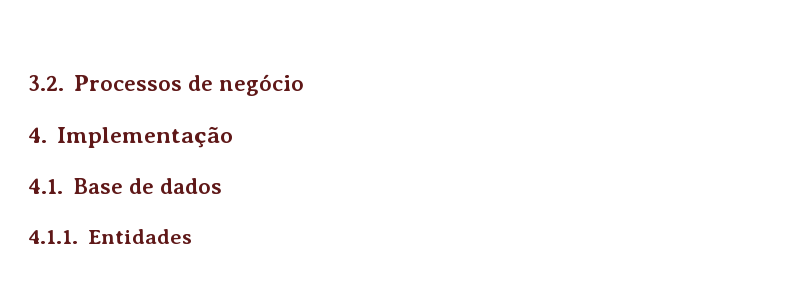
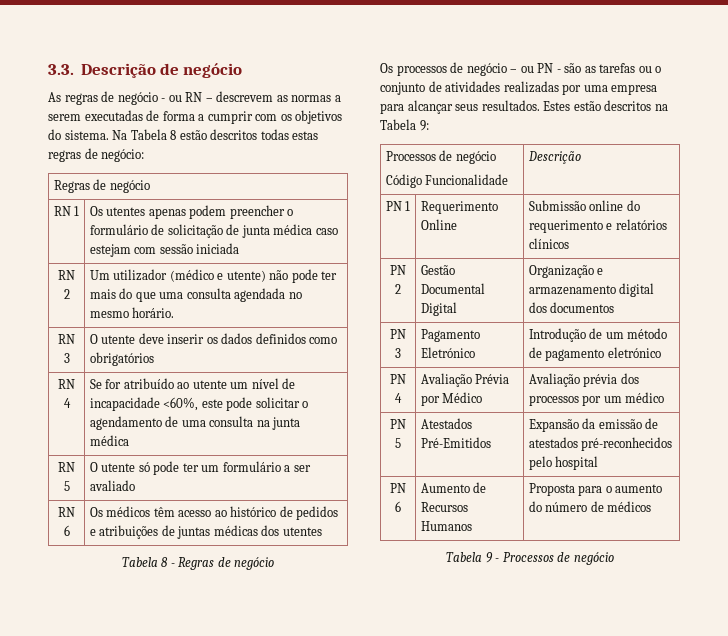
[28,74,305,96] [28,126,234,148] [28,178,223,194] [28,229,193,244] 3.2. Processos de negócio // 4. Implementação // 4.1. Base de dados // 4.1.1. Entidades -> [48,63,243,78] [48,91,341,105] [48,110,343,124] [48,129,319,140] [48,148,145,162] [53,179,150,193] [53,206,80,216] [89,205,294,219] [89,224,338,238] [89,243,240,257] [58,270,75,280] [63,289,70,299] [89,269,338,283] [89,288,302,302] [89,307,175,318] [58,334,75,344] [63,353,70,363] [89,333,338,344] [89,352,154,366] [58,379,75,389] [63,398,71,408] [89,378,296,389] [89,397,309,411] [89,416,301,430] [89,435,129,446] [58,462,75,472] [63,481,70,491] [89,461,311,475] [89,480,135,491] [58,507,75,517] [63,525,70,536] [89,506,339,520] [89,525,322,539] [121,557,275,570] [380,62,662,76] [380,81,658,95] [380,100,668,114] [380,119,429,131] [385,150,496,164] [385,174,509,188] [527,151,581,164] [385,201,411,211] [420,201,498,214] [420,219,457,230] [528,200,640,211] [528,219,667,233] [528,238,569,249] [390,265,406,275] [395,284,401,294] [420,265,455,275] [420,283,485,294] [420,302,457,316] [528,265,604,278] [528,283,655,297] [528,302,615,313] [390,329,406,339] [395,348,401,358] [420,329,480,342] [420,347,475,358] [528,328,668,342] [528,347,661,361] [390,374,406,384] [395,393,402,403] [420,373,510,387] [420,392,483,406] [528,373,639,387] [528,392,665,406] [390,419,406,429] [395,438,401,448] [420,418,472,429] [420,437,491,448] [528,418,659,432] [528,437,673,451] [528,456,599,470] [390,483,406,493] [395,501,401,512] [420,482,487,493] [420,502,468,512] [420,521,472,531] [528,483,663,496] [528,501,652,512] [446,552,614,565] 3.3. Descrição de negócio // As regras de negócio - ou RN – descrevem as normas a serem executadas de forma a cumprir com os objetivos do sistema. Na Tabela 8 estão descritos todas estas regras de negócio: // Regras de negócio // RN 1 | Os utentes apenas podem preencher o formulário de solicitação de junta médica caso estejam com sessão iniciada // RN 2 | Um utilizador (médico e utente) não pode ter mais do que uma consulta agendada no mesmo horário. // RN 3 | O utente deve inserir os dados definidos como obrigatórios // RN 4 | Se for atribuído ao utente um nível de incapacidade <60%, este pode solicitar o agendamento de uma consulta na junta médica // RN 5 | O utente só pode ter um formulário a ser avaliado // RN 6 | Os médicos têm acesso ao histórico de pedidos e atribuições de juntas médicas dos utentes // Tabela 8 - Regras de negócio // Os processos de negócio – ou PN - são as tarefas ou o conjunto de atividades realizadas por uma empresa para alcançar seus resultados. Estes estão descritos na Tabela 9: // Processos de negócio // Código Funcionalidade | Descrição // PN 1 | Requerimento Online | Submissão online do requerimento e relatórios clínicos // PN 2 | Gestão Documental Digital | Organização e armazenamento digital dos documentos // PN 3 | Pagamento Eletrónico | Introdução de um método de pagamento eletrónico // PN 4 | Avaliação Prévia por Médico | Avaliação prévia dos processos por um médico // PN 5 | Atestados Pré-Emitidos | Expansão da emissão de atestados pré-reconhecidos pelo hospital // PN 6 | Aumento de Recursos Humanos | Proposta para o aumento do número de médicos // Tabela 9 - Processos de negócio

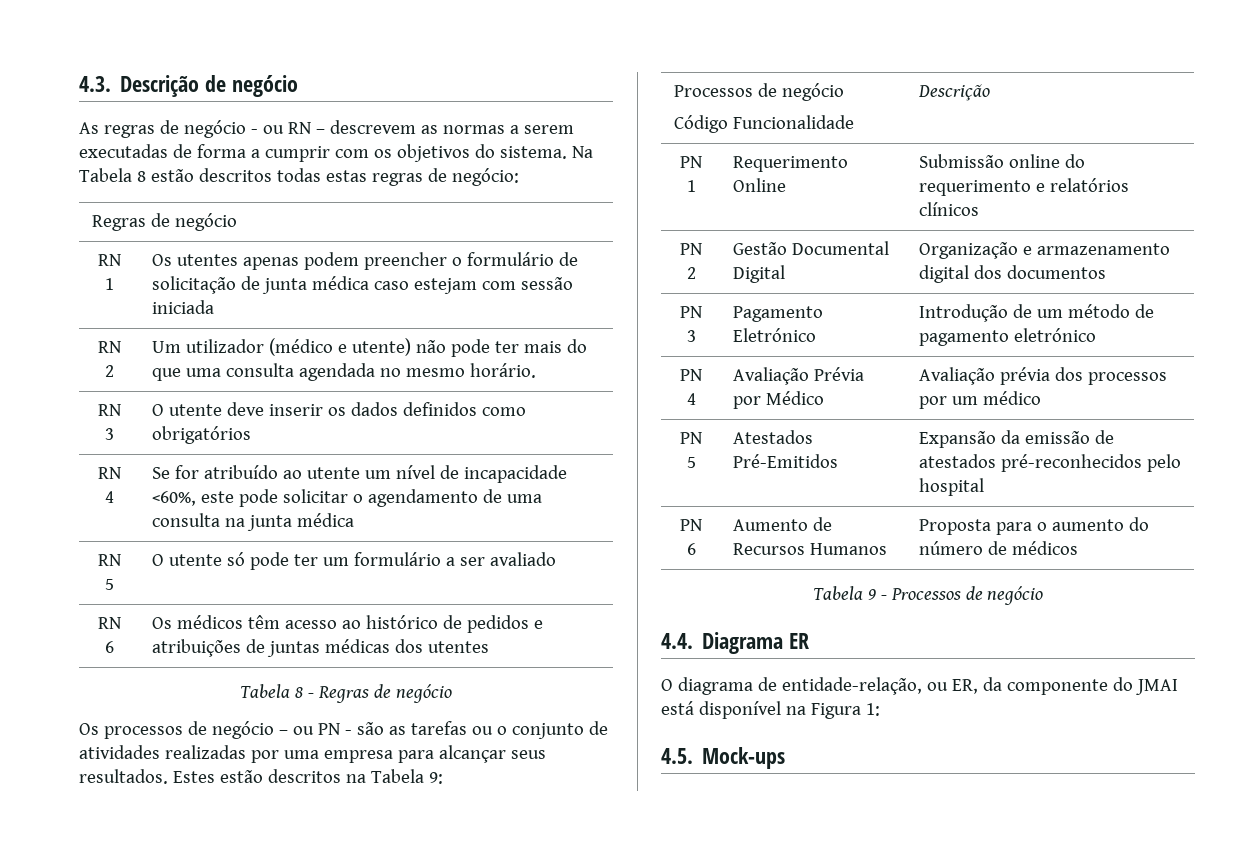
[48,64,74,75] 3.3. -> [79,76,111,92] 4.3.
(614, 558) none -> [661,632,810,654] [661,677,1178,695] [661,701,880,719] [661,747,786,769] // 4.4. Diagrama ER // O diagrama de entidade-relação, ou ER, da componente do JMAI está disponível na Figura 1: // 4.5. Mock-ups

